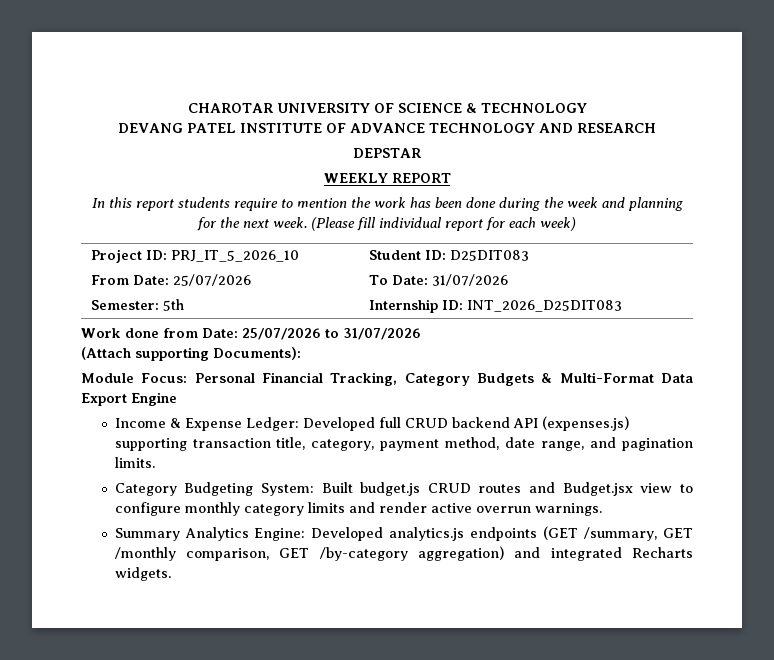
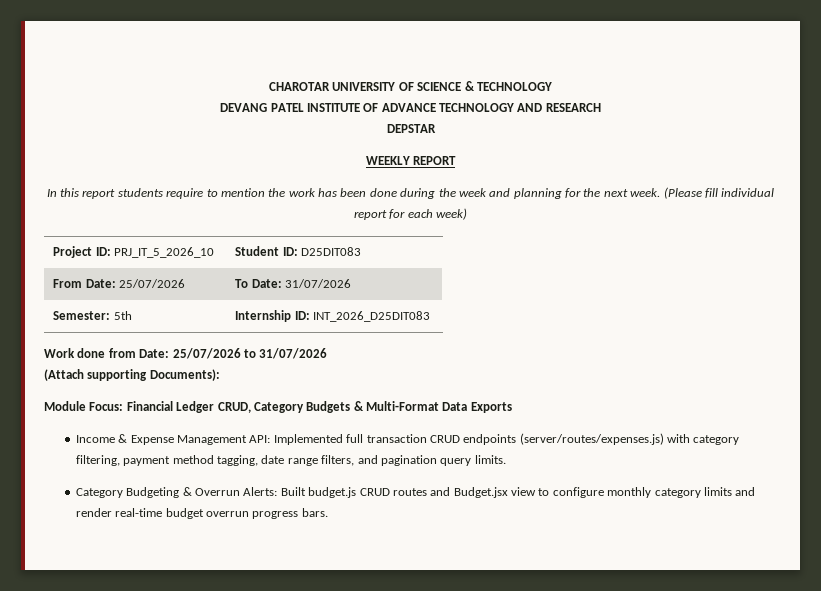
[194,372,398,386] Personal Financial Tracking, -> [126,401,251,413] Financial Ledger CRUD,
[81,392,177,406] Export Engine -> [470,402,512,413] Exports
[245,416,629,431] [114,437,585,451] Ledger: Developed full CRUD backend API (expenses.js) supporting transaction title, category, payment method, date range, -> [177,433,740,445] [75,455,355,466] Management API: Implemented full transaction CRUD endpoints (server/routes/expenses.js) with category filtering, payment method tagging, date range filters,
(693, 444) none -> [440,458,472,466] query
[260,483,314,496] System: -> [182,487,278,496] & Overrun Alerts:
[430,503,602,516] [114,526,694,541] [114,546,693,561] [114,567,171,581] active overrun warnings. // Summary Analytics Engine: Developed analytics.js endpoints (GET /summary, GET /monthly comparison, GET /by-category aggregation) and integrated Recharts widgets. -> [115,508,328,519] real-time budget overrun progress bars.

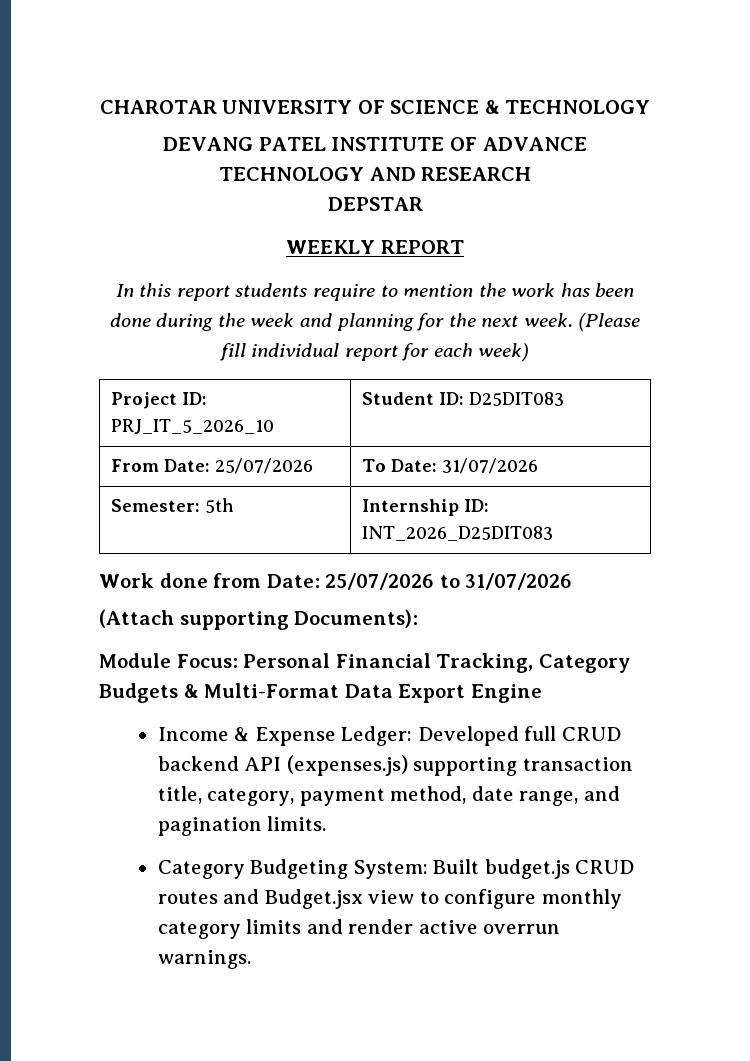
[126,401,251,413] Financial Ledger CRUD, -> [243,653,534,673] Personal Financial Tracking,
[470,402,512,413] Exports -> [398,684,542,703] Export Engine
[177,433,740,445] [75,455,355,466] Management API: Implemented full transaction CRUD endpoints (server/routes/expenses.js) with category filtering, payment method tagging, date range filters, -> [341,726,621,746] [157,755,633,776] [157,786,579,806] Ledger: Developed full CRUD backend API (expenses.js) supporting transaction title, category, payment method, date range,
[440,458,472,466] query -> (262, 826) none
[182,487,278,496] & Overrun Alerts: -> [353,860,428,879] System:
[115,508,328,519] real-time budget overrun progress bars. -> [418,920,561,934] [157,950,251,969] active overrun warnings.

